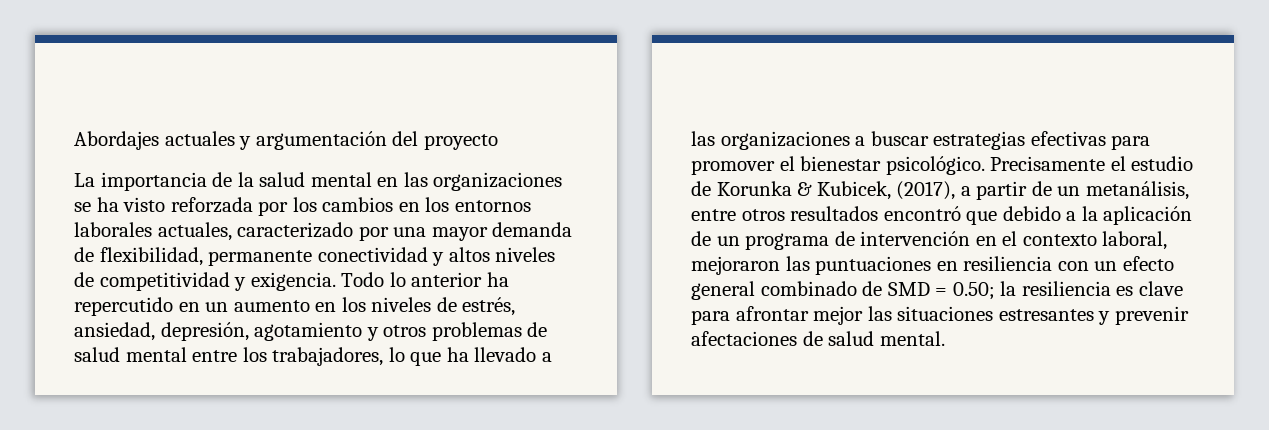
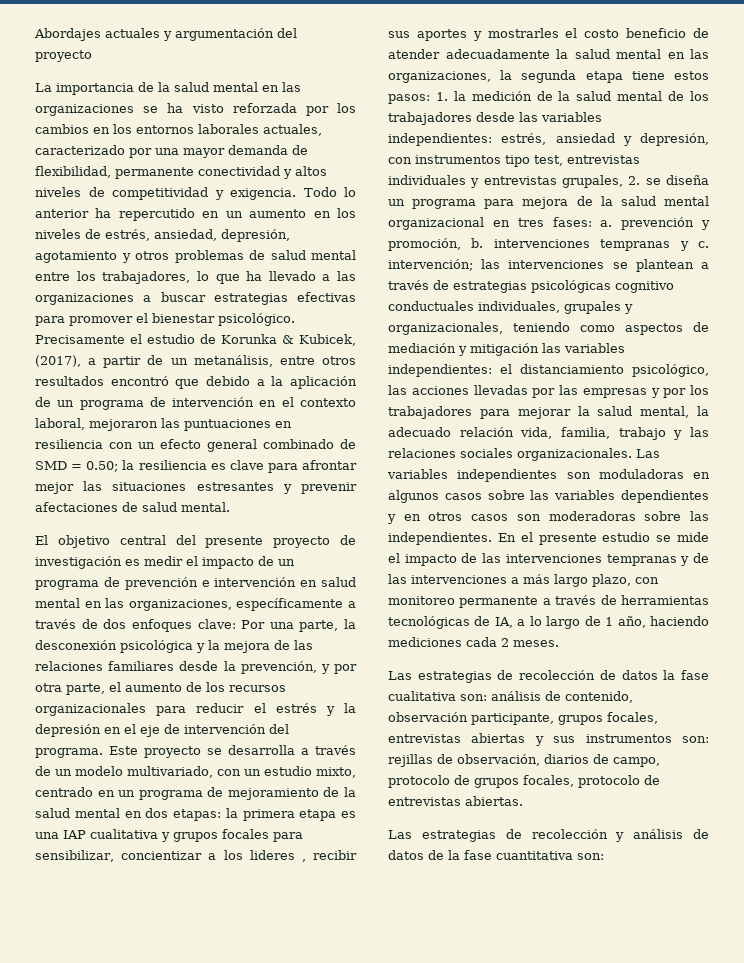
(945, 338) none -> [35,535,356,548] [35,556,295,569] [35,577,356,590] [35,598,356,611] [35,619,356,632] [35,640,313,653] [35,661,357,674] [35,682,286,695] [35,703,356,716] [35,724,289,737] [35,745,356,758] [35,766,356,778] [35,787,356,800] [35,808,356,821] [35,829,303,842] [35,850,357,862] [388,28,709,41] [388,49,709,59] [388,70,709,83] [388,91,709,104] [388,112,602,125] [388,133,709,146] [388,155,640,167] [388,175,709,188] [388,196,709,209] [388,217,710,230] [388,238,709,251] [388,259,709,272] [388,280,674,293] [388,301,633,314] [388,322,709,335] [388,343,625,356] [388,364,709,377] [388,385,709,398] [388,406,709,419] [388,427,709,440] [388,448,660,461] [387,469,710,482] [388,490,709,503] [387,511,709,524] [388,532,709,545] [388,553,709,566] [388,574,659,587] [388,595,709,608] [388,616,710,629] [388,637,559,647] [388,670,709,683] [388,691,633,703] [388,712,658,725] [388,733,709,746] [388,754,660,767] [388,775,660,788] [388,796,523,806] [388,829,709,842] [388,850,604,860] // El objetivo central del presente proyecto de investigación es medir el impacto de un programa de prevención e intervención en salud mental en las organizaciones, específicamente a través de dos enfoques clave: Por una parte, la desconexión psicológica y la mejora de las relaciones familiares desde la prevención, y por otra parte, el aumento de los recursos organizacionales para reducir el estrés y la depresión en el eje de intervención del programa. Este proyecto se desarrolla a través de un modelo multivariado, con un estudio mixto, centrado en un programa de mejoramiento de la salud mental en dos etapas: la primera etapa es una IAP cualitativa y grupos focales para sensibilizar, concientizar a los lideres , recibir sus aportes y mostrarles el costo beneficio de atender adecuadamente la salud mental en las organizaciones, la segunda etapa tiene estos pasos: 1. la medición de la salud mental de los trabajadores desde las variables independientes: estrés, ansiedad y depresión, con instrumentos tipo test, entrevistas individuales y entrevistas grupales, 2. se diseña un programa para mejora de la salud mental organizacional en tres fases: a. prevención y promoción, b. intervenciones tempranas y c. intervención; las intervenciones se plantean a través de estrategias psicológicas cognitivo conductuales individuales, grupales y organizacionales, teniendo como aspectos de mediación y mitigación las variables independientes: el distanciamiento psicológico, las acciones llevadas por las empresas y por los trabajadores para mejorar la salud mental, la adecuado relación vida, familia, trabajo y las relaciones sociales organizacionales. Las variables independientes son moduladoras en algunos casos sobre las variables dependientes y en otros casos son moderadoras sobre las independientes. En el presente estudio se mide el impacto de las intervenciones tempranas y de las intervenciones a más largo plazo, con monitoreo permanente a través de herramientas tecnológicas de IA, a lo largo de 1 año, haciendo mediciones cada 2 meses. // Las estrategias de recolección de datos la fase cualitativa son: análisis de contenido, observación participante, grupos focales, entrevistas abiertas y sus instrumentos son: rejillas de observación, diarios de campo, protocolo de grupos focales, protocolo de entrevistas abiertas. // Las estrategias de recolección y análisis de datos de la fase cuantitativa son:

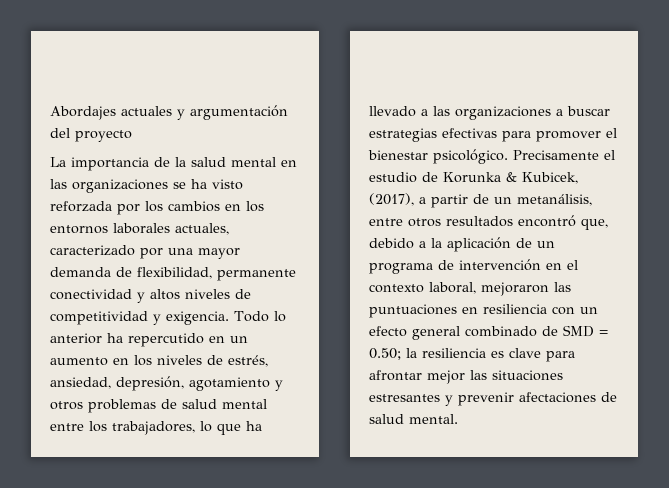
[175,379,200,389] que -> [581,219,608,230] que,
[35,535,356,548] [35,556,295,569] [35,577,356,590] [35,598,356,611] [35,619,356,632] [35,640,313,653] [35,661,357,674] [35,682,286,695] [35,703,356,716] [35,724,289,737] [35,745,356,758] [35,766,356,778] [35,787,356,800] [35,808,356,821] [35,829,303,842] [35,850,357,862] [388,28,709,41] [388,49,709,59] [388,70,709,83] [388,91,709,104] [388,112,602,125] [388,133,709,146] [388,155,640,167] [388,175,709,188] [388,196,709,209] [388,217,710,230] [388,238,709,251] [388,259,709,272] [388,280,674,293] [388,301,633,314] [388,322,709,335] [388,343,625,356] [388,364,709,377] [388,385,709,398] [388,406,709,419] [388,427,709,440] [388,448,660,461] [387,469,710,482] [388,490,709,503] [387,511,709,524] [388,532,709,545] [388,553,709,566] [388,574,659,587] [388,595,709,608] [388,616,710,629] [388,637,559,647] [388,670,709,683] [388,691,633,703] [388,712,658,725] [388,733,709,746] [388,754,660,767] [388,775,660,788] [388,796,523,806] [388,829,709,842] [388,850,604,860] // El objetivo central del presente proyecto de investigación es medir el impacto de un programa de prevención e intervención en salud mental en las organizaciones, específicamente a través de dos enfoques clave: Por una parte, la desconexión psicológica y la mejora de las relaciones familiares desde la prevención, y por otra parte, el aumento de los recursos organizacionales para reducir el estrés y la depresión en el eje de intervención del programa. Este proyecto se desarrolla a través de un modelo multivariado, con un estudio mixto, centrado en un programa de mejoramiento de la salud mental en dos etapas: la primera etapa es una IAP cualitativa y grupos focales para sensibilizar, concientizar a los lideres , recibir sus aportes y mostrarles el costo beneficio de atender adecuadamente la salud mental en las organizaciones, la segunda etapa tiene estos pasos: 1. la medición de la salud mental de los trabajadores desde las variables independientes: estrés, ansiedad y depresión, con instrumentos tipo test, entrevistas individuales y entrevistas grupales, 2. se diseña un programa para mejora de la salud mental organizacional en tres fases: a. prevención y promoción, b. intervenciones tempranas y c. intervención; las intervenciones se plantean a través de estrategias psicológicas cognitivo conductuales individuales, grupales y organizacionales, teniendo como aspectos de mediación y mitigación las variables independientes: el distanciamiento psicológico, las acciones llevadas por las empresas y por los trabajadores para mejorar la salud mental, la adecuado relación vida, familia, trabajo y las relaciones sociales organizacionales. Las variables independientes son moduladoras en algunos casos sobre las variables dependientes y en otros casos son moderadoras sobre las independientes. En el presente estudio se mide el impacto de las intervenciones tempranas y de las intervenciones a más largo plazo, con monitoreo permanente a través de herramientas tecnológicas de IA, a lo largo de 1 año, haciendo mediciones cada 2 meses. // Las estrategias de recolección de datos la fase cualitativa son: análisis de contenido, observación participante, grupos focales, entrevistas abiertas y sus instrumentos son: rejillas de observación, diarios de campo, protocolo de grupos focales, protocolo de entrevistas abiertas. // Las estrategias de recolección y análisis de datos de la fase cuantitativa son: -> (458, 419) none

